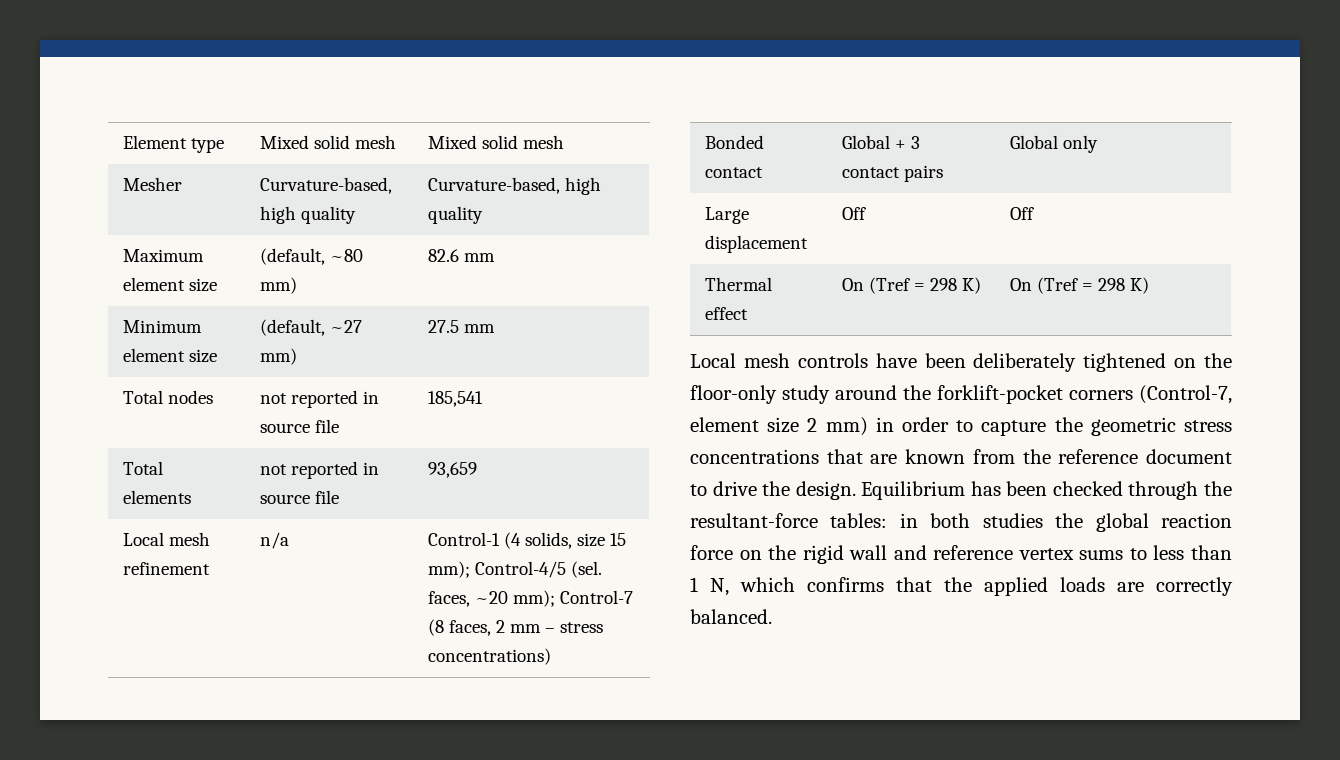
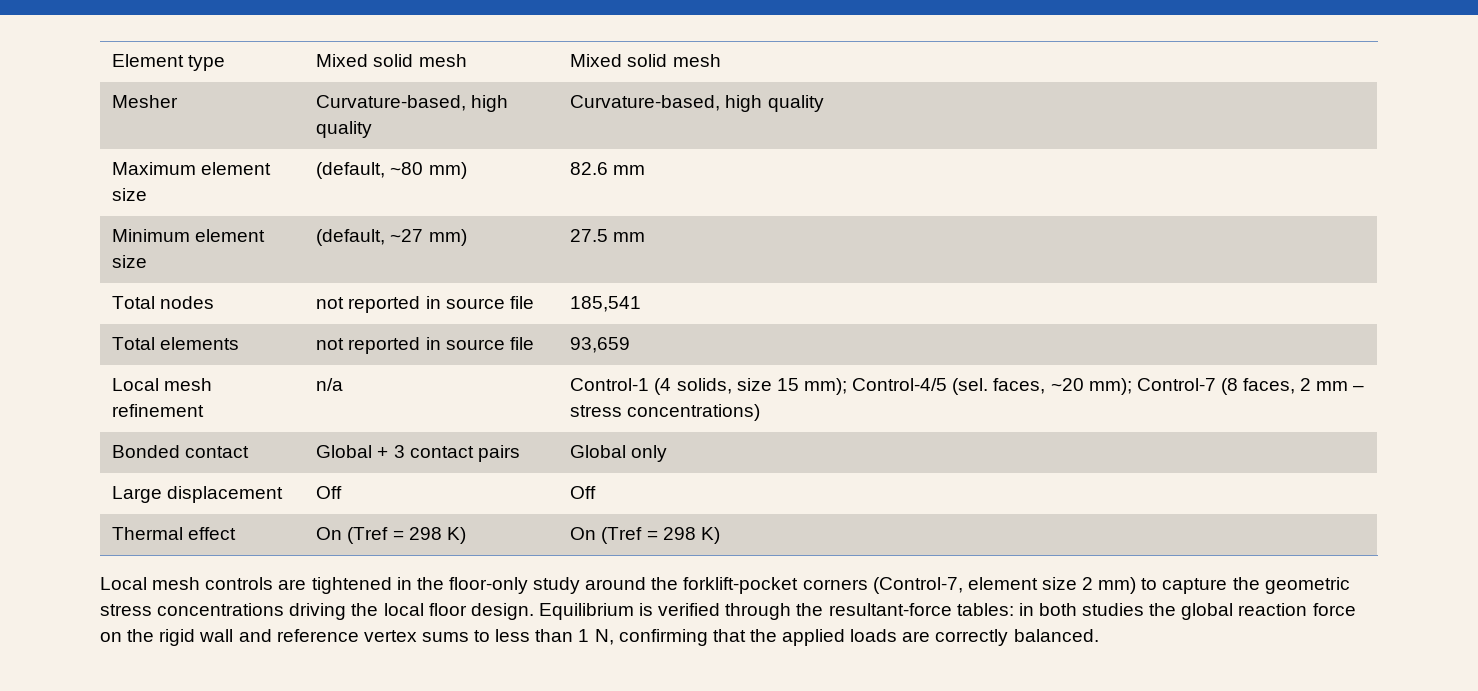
[875,353,1197,372] have been deliberately tightened on -> [278,577,412,594] are tightened in
[875,417,949,432] in order -> (1137, 585) none
[826,449,1232,464] [690,481,1123,500] that are known from the reference document to drive the design. Equilibrium has been checked -> [289,603,721,620] driving the local floor design. Equilibrium is verified
[740,577,884,592] which confirms -> [618,629,708,646] confirming

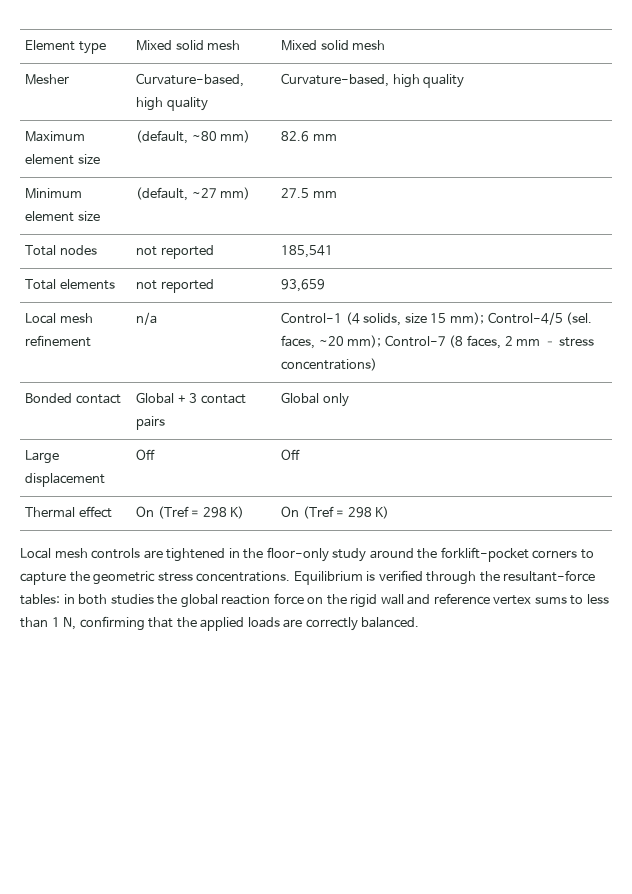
[425,296,534,309] in source file -> (214, 252) none
[425,337,534,350] in source file -> (214, 286) none
[872,577,1137,594] (Control-7, element size 2 mm) -> (578, 554) none
[157,603,534,620] concentrations driving the local floor design. -> [196,571,291,582] concentrations.

